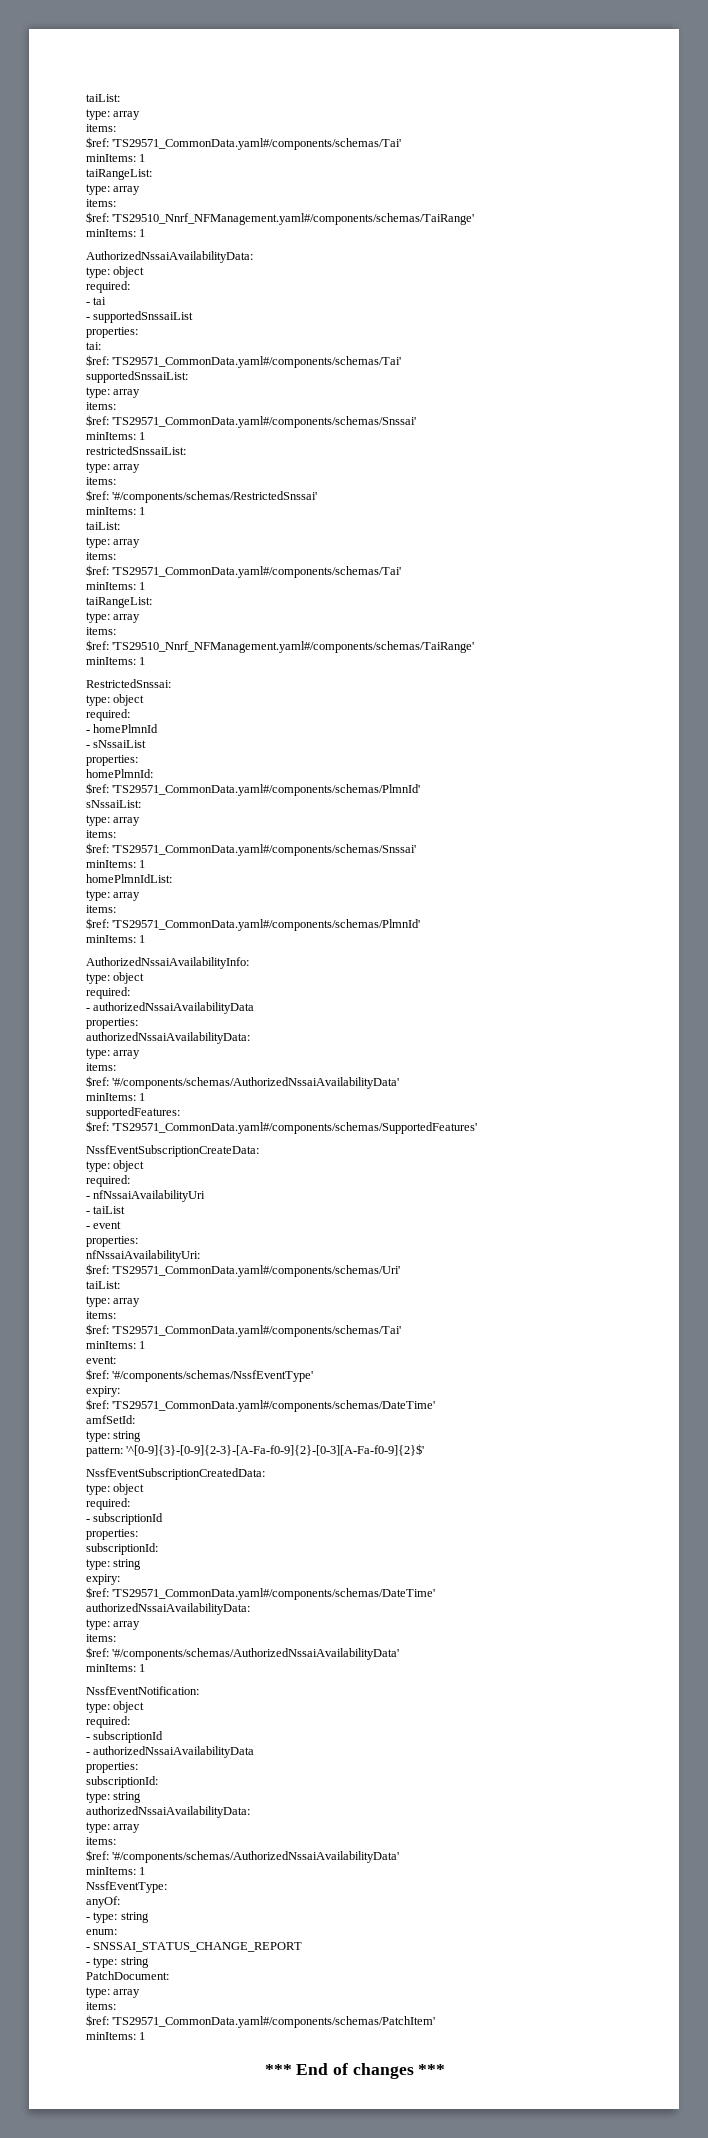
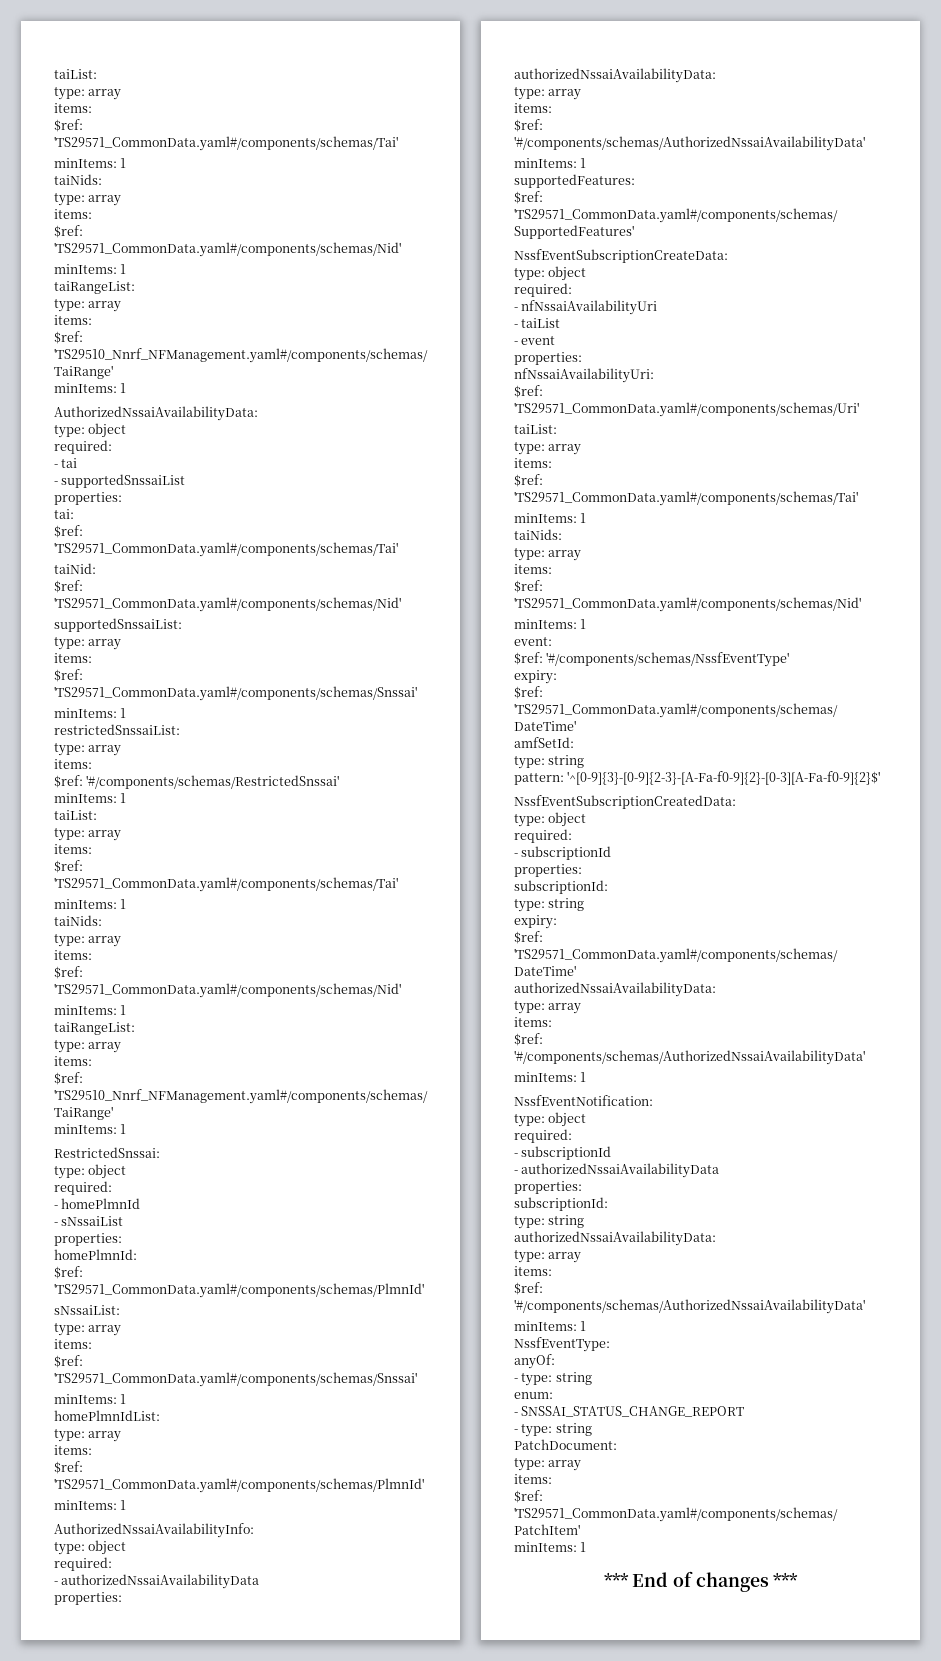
[86,94,120,102] [86,109,141,120] [86,124,116,132] [86,137,402,150] [86,154,146,162] taiList: // type: array // items: // $ref: 'TS29571_CommonData.yaml#/components/schemas/Tai' // minItems: 1 -> [54,69,97,79] [54,87,122,100] [54,103,92,113] [54,119,83,132] [54,136,398,151] [54,158,127,168] [54,174,102,185] [54,193,122,206] [54,209,92,219] [54,225,83,238] [54,242,401,257] [54,264,127,274] taiList: // type: array // items: // $ref: 'TS29571_CommonData.yaml#/components/schemas/Tai' // minItems: 1 // taiNids: // type: array // items: // $ref: 'TS29571_CommonData.yaml#/components/schemas/Nid' // minItems: 1
(402, 362) none -> [54,563,96,574] [54,580,83,593] [54,597,401,612] // taiNid: // $ref: 'TS29571_CommonData.yaml#/components/schemas/Nid'
(146, 586) none -> [54,915,102,926] [54,934,122,947] [54,950,92,960] [54,966,83,979] [54,983,401,998] [54,1005,127,1015] // taiNids: // type: array // items: // $ref: 'TS29571_CommonData.yaml#/components/schemas/Nid' // minItems: 1
(146, 1345) none -> [514,529,562,540] [514,548,582,561] [514,564,552,574] [514,580,543,593] [514,597,861,612] [514,619,587,629] // taiNids: // type: array // items: // $ref: 'TS29571_CommonData.yaml#/components/schemas/Nid' // minItems: 1

